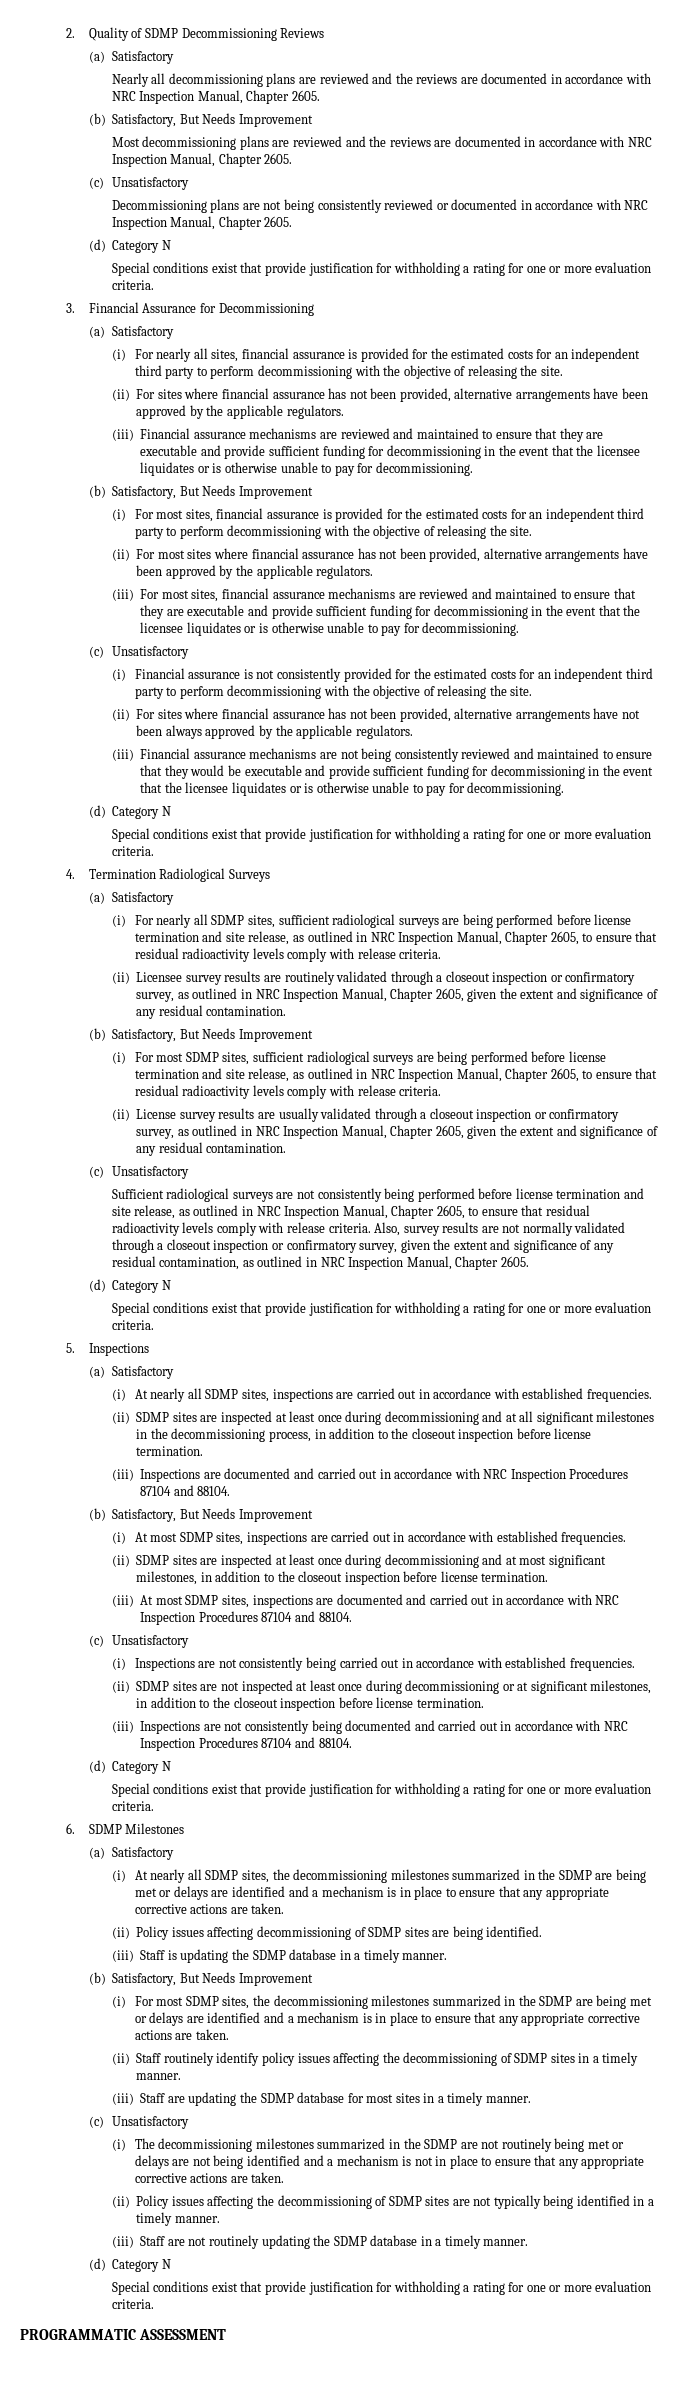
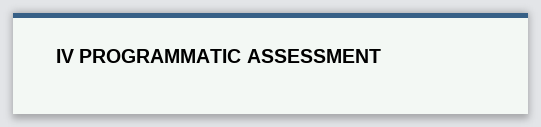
[65,27,325,41] [88,51,174,64] [111,73,651,87] [111,90,320,104] [88,113,313,127] [111,136,652,150] [111,153,293,167] [88,177,189,190] [111,199,649,213] [111,216,293,230] [88,239,171,253] [111,262,652,276] [111,280,154,290] [65,302,314,316] [88,326,174,339] [111,348,641,362] [134,365,563,379] [111,388,648,402] [136,405,344,419] [111,428,604,442] [140,445,640,459] [140,462,473,476] [88,485,313,499] [111,508,645,522] [134,525,533,539] [111,548,648,562] [136,565,374,579] [111,588,636,602] [140,605,641,619] [140,622,520,636] [88,646,189,659] [111,668,653,682] [134,685,533,699] [111,708,640,722] [136,725,413,739] [111,748,653,762] [140,765,654,779] [140,782,565,796] [88,805,171,819] [111,828,652,842] [111,846,154,856] [65,868,270,882] [88,892,174,905] [111,914,632,928] [134,931,658,945] [134,948,442,962] [111,971,636,985] [136,988,658,1002] [136,1005,287,1019] [88,1028,313,1042] [111,1051,606,1065] [134,1068,658,1082] [134,1085,442,1099] [111,1108,620,1122] [136,1125,658,1139] [136,1142,287,1156] [88,1166,189,1179] [111,1188,644,1202] [111,1205,590,1219] [111,1222,626,1236] [111,1239,614,1253] [111,1256,529,1270] [88,1279,171,1293] [111,1302,652,1316] [111,1320,154,1330] [65,1343,149,1356] [88,1366,174,1379] [111,1388,652,1402] [111,1411,655,1425] [136,1428,592,1442] [136,1446,204,1456] [111,1468,629,1482] [140,1485,231,1496] [88,1508,313,1522] [111,1531,627,1545] [111,1554,606,1568] [136,1571,549,1585] [111,1594,620,1608] [140,1611,352,1625] [88,1635,189,1648] [111,1657,635,1671] [111,1680,652,1694] [136,1697,484,1711] [111,1720,628,1734] [140,1737,352,1751] [88,1760,171,1774] [111,1783,652,1797] [111,1801,154,1811] [65,1823,185,1834] [88,1847,174,1860] [111,1869,646,1883] [134,1886,609,1900] [134,1903,285,1914] [111,1926,543,1940] [111,1949,448,1963] [88,1972,313,1986] [111,1995,652,2009] [134,2012,640,2026] [134,2029,229,2040] [111,2052,639,2066] [136,2073,182,2080] [111,2092,531,2106] [88,2116,189,2129] [111,2138,625,2152] [134,2155,645,2169] [134,2172,285,2183] [111,2195,654,2209] [136,2212,220,2226] [111,2235,529,2249] [88,2258,171,2272] [111,2281,652,2295] [111,2299,154,2309] 2. Quality of SDMP Decommissioning Reviews // (a) Satisfactory // Nearly all decommissioning plans are reviewed and the reviews are documented in accordance with NRC Inspection Manual, Chapter 2605. // (b) Satisfactory, But Needs Improvement // Most decommissioning plans are reviewed and the reviews are documented in accordance with NRC Inspection Manual, Chapter 2605. // (c) Unsatisfactory // Decommissioning plans are not being consistently reviewed or documented in accordance with NRC Inspection Manual, Chapter 2605. // (d) Category N // Special conditions exist that provide justification for withholding a rating for one or more evaluation criteria. // 3. Financial Assurance for Decommissioning // (a) Satisfactory // (i) For nearly all sites, financial assurance is provided for the estimated costs for an independent third party to perform decommissioning with the objective of releasing the site. // (ii) For sites where financial assurance has not been provided, alternative arrangements have been approved by the applicable regulators. // (iii) Financial assurance mechanisms are reviewed and maintained to ensure that they are executable and provide sufficient funding for decommissioning in the event that the licensee liquidates or is otherwise unable to pay for decommissioning. // (b) Satisfactory, But Needs Improvement // (i) For most sites, financial assurance is provided for the estimated costs for an independent third party to perform decommissioning with the objective of releasing the site. // (ii) For most sites where financial assurance has not been provided, alternative arrangements have been approved by the applicable regulators. // (iii) For most sites, financial assurance mechanisms are reviewed and maintained to ensure that they are executable and provide sufficient funding for decommissioning in the event that the licensee liquidates or is otherwise unable to pay for decommissioning. // (c) Unsatisfactory // (i) Financial assurance is not consistently provided for the estimated costs for an independent third party to perform decommissioning with the objective of releasing the site. // (ii) For sites where financial assurance has not been provided, alternative arrangements have not been always approved by the applicable regulators. // (iii) Financial assurance mechanisms are not being consistently reviewed and maintained to ensure that they would be executable and provide sufficient funding for decommissioning in the event that the licensee liquidates or is otherwise unable to pay for decommissioning. // (d) Category N // Special conditions exist that provide justification for withholding a rating for one or more evaluation criteria. // 4. Termination Radiological Surveys // (a) Satisfactory // (i) For nearly all SDMP sites, sufficient radiological surveys are being performed before license termination and site release, as outlined in NRC Inspection Manual, Chapter 2605, to ensure that residual radioactivity levels comply with release criteria. // (ii) Licensee survey results are routinely validated through a closeout inspection or confirmatory survey, as outlined in NRC Inspection Manual, Chapter 2605, given the extent and significance of any residual contamination. // (b) Satisfactory, But Needs Improvement // (i) For most SDMP sites, sufficient radiological surveys are being performed before license termination and site release, as outlined in NRC Inspection Manual, Chapter 2605, to ensure that residual radioactivity levels comply with release criteria. // (ii) License survey results are usually validated through a closeout inspection or confirmatory survey, as outlined in NRC Inspection Manual, Chapter 2605, given the extent and significance of any residual contamination. // (c) Unsatisfactory // Sufficient radiological surveys are not consistently being performed before license termination and site release, as outlined in NRC Inspection Manual, Chapter 2605, to ensure that residual radioactivity levels comply with release criteria. Also, survey results are not normally validated through a closeout inspection or confirmatory survey, given the extent and significance of any residual contamination, as outlined in NRC Inspection Manual, Chapter 2605. // (d) Category N // Special conditions exist that provide justification for withholding a rating for one or more evaluation criteria. // 5. Inspections // (a) Satisfactory // (i) At nearly all SDMP sites, inspections are carried out in accordance with established frequencies. // (ii) SDMP sites are inspected at least once during decommissioning and at all significant milestones in the decommissioning process, in addition to the closeout inspection before license termination. // (iii) Inspections are documented and carried out in accordance with NRC Inspection Procedures 87104 and 88104. // (b) Satisfactory, But Needs Improvement // (i) At most SDMP sites, inspections are carried out in accordance with established frequencies. // (ii) SDMP sites are inspected at least once during decommissioning and at most significant milestones, in addition to the closeout inspection before license termination. // (iii) At most SDMP sites, inspections are documented and carried out in accordance with NRC Inspection Procedures 87104 and 88104. // (c) Unsatisfactory // (i) Inspections are not consistently being carried out in accordance with established frequencies. // (ii) SDMP sites are not inspected at least once during decommissioning or at significant milestones, in addition to the closeout inspection before license termination. // (iii) Inspections are not consistently being documented and carried out in accordance with NRC Inspection Procedures 87104 and 88104. // (d) Category N // Special conditions exist that provide justification for withholding a rating for one or more evaluation criteria. // 6. SDMP Milestones // (a) Satisfactory // (i) At nearly all SDMP sites, the decommissioning milestones summarized in the SDMP are being met or delays are identified and a mechanism is in place to ensure that any appropriate corrective actions are taken. // (ii) Policy issues affecting decommissioning of SDMP sites are being identified. // (iii) Staff is updating the SDMP database in a timely manner. // (b) Satisfactory, But Needs Improvement // (i) For most SDMP sites, the decommissioning milestones summarized in the SDMP are being met or delays are identified and a mechanism is in place to ensure that any appropriate corrective actions are taken. // (ii) Staff routinely identify policy issues affecting the decommissioning of SDMP sites in a timely manner. // (iii) Staff are updating the SDMP database for most sites in a timely manner. // (c) Unsatisfactory // (i) The decommissioning milestones summarized in the SDMP are not routinely being met or delays are not being identified and a mechanism is not in place to ensure that any appropriate corrective actions are taken. // (ii) Policy issues affecting the decommissioning of SDMP sites are not typically being identified in a timely manner. // (iii) Staff are not routinely updating the SDMP database in a timely manner. // (d) Category N // Special conditions exist that provide justification for withholding a rating for one or more evaluation criteria. // -> [56,49,74,63] IV

